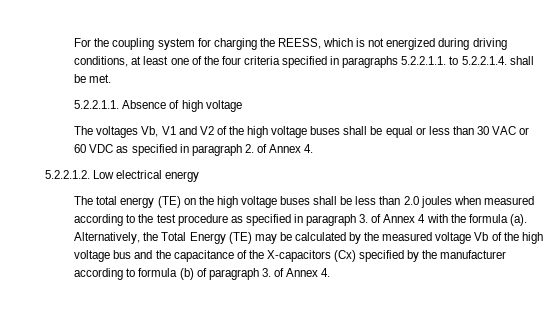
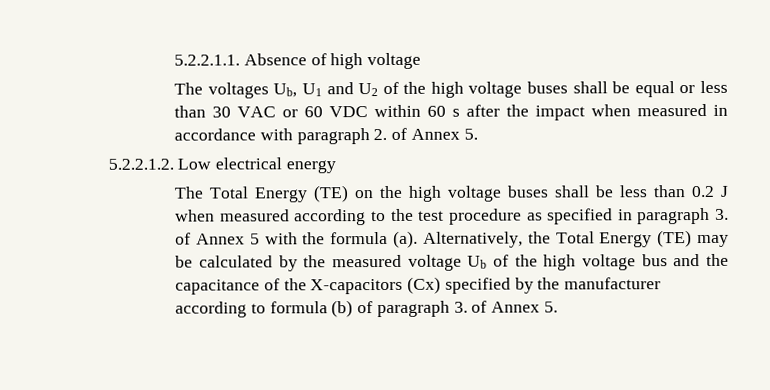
[74,38,507,50] [74,56,534,68] [74,74,112,83] For the coupling system for charging the REESS, which is not energized during driving conditions, at least one of the four criteria specified in paragraphs 5.2.2.1.1. to 5.2.2.1.4. shall be met. // -> (174, 60) none
[141,126,214,137] Vb, V1 and V2 -> [273,82,379,98] Ub, U1 and U2
[116,144,189,156] as specified in -> [374,103,729,121] [174,128,293,141] within 60 s after the impact when measured in accordance with
[304,144,314,153] 4. -> [463,128,478,140] 5.
[96,196,155,208] total energy -> [209,186,309,203] Total Energy
[403,196,452,208] 2.0 joules -> [691,185,730,198] 0.2 J
[418,214,426,223] 4 -> [249,233,260,245] 5
[474,232,489,241] Vb -> [467,255,488,269] Ub
[321,268,331,277] 4. -> [543,301,558,313] 5.

